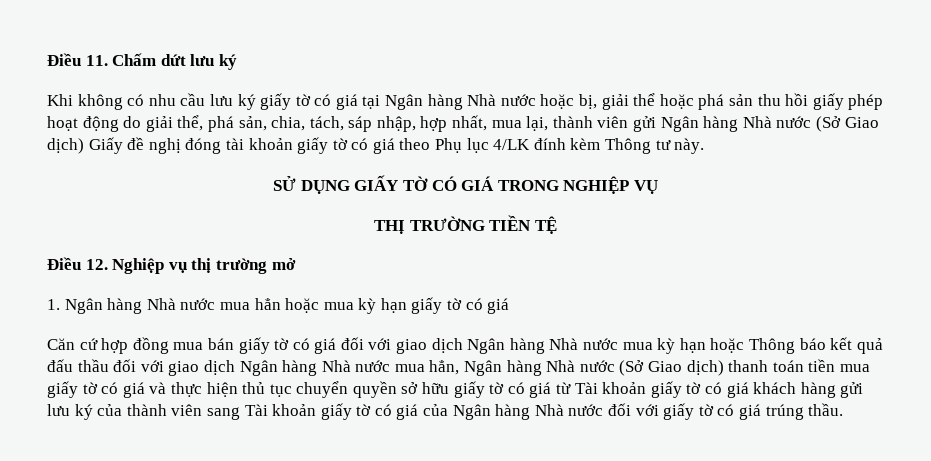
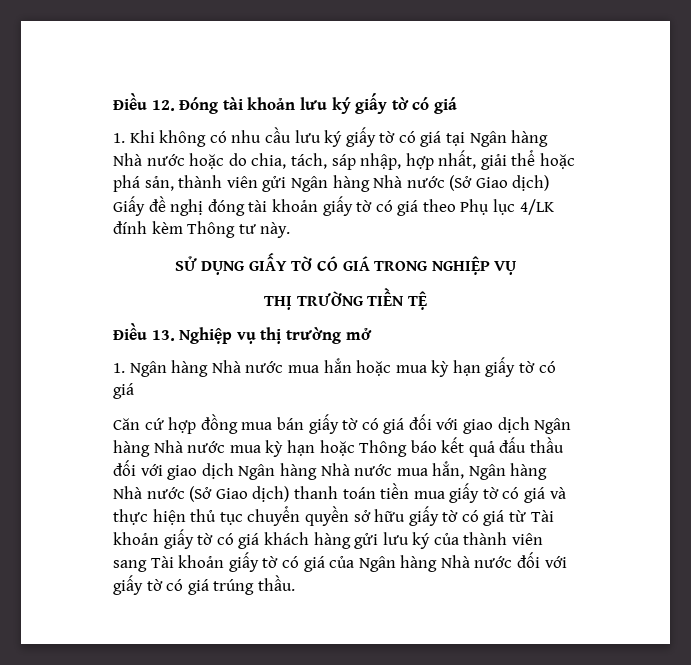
[47,53,237,70] Điều 11. Chấm dứt lưu ký // -> [113,93,457,114] [113,133,125,143] Điều 12. Đóng tài khoản lưu ký giấy tờ có giá // 1.
[579,93,884,110] [47,115,267,132] bị, giải thể hoặc phá sản thu hồi giấy phép hoạt động do giải thể, phá sản, -> [228,153,247,166] do
[491,116,549,131] mua lại, -> [480,150,576,170] [113,175,174,192] giải thể hoặc phá sản,
[85,259,108,270] 12. -> [151,330,175,341] 13.

